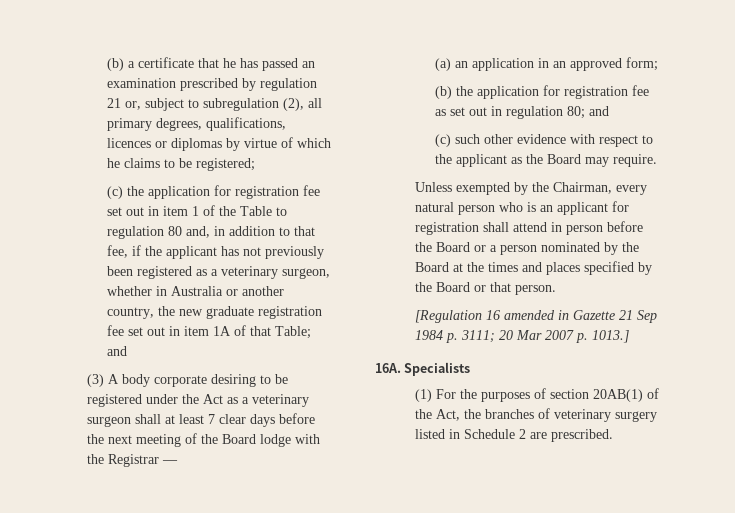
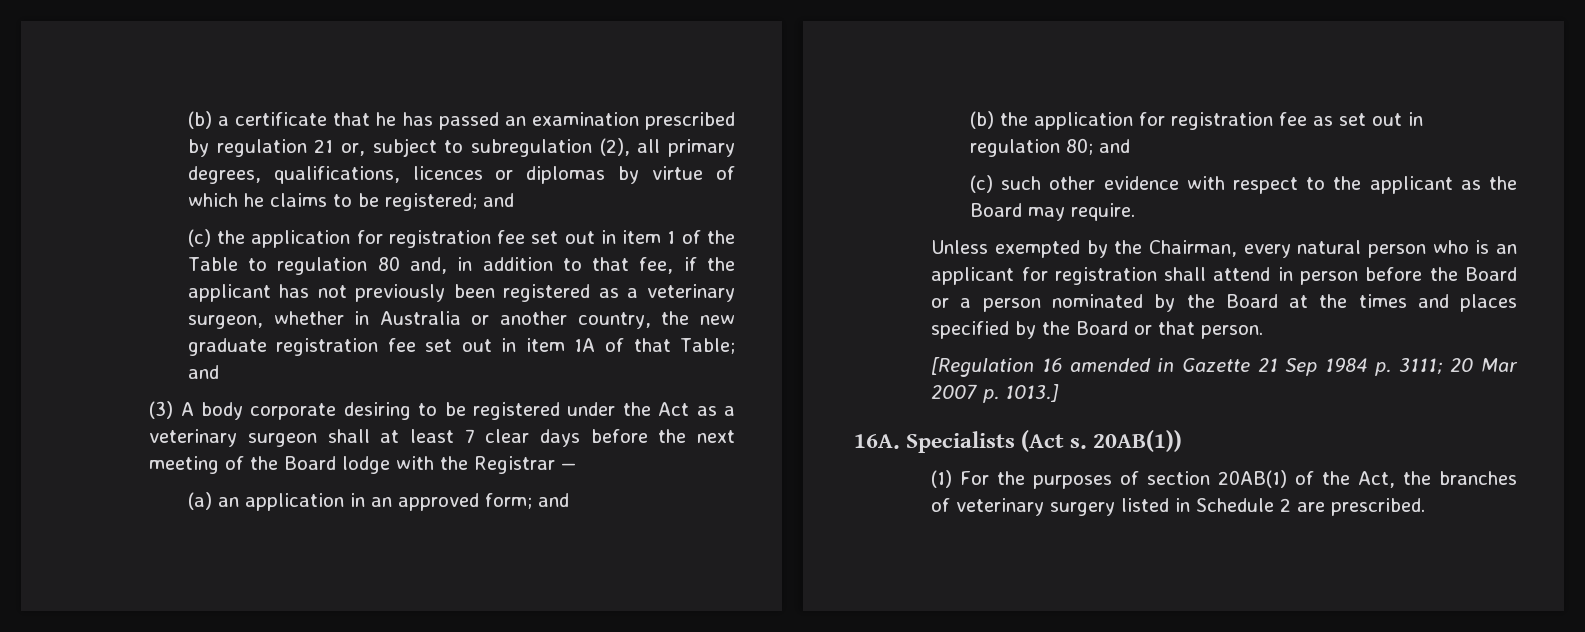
(256, 164) none -> [482,193,514,207] and
(659, 64) none -> [537,493,569,507] and
(471, 369) none -> [1021,430,1183,452] (Act s. 20AB(1))

